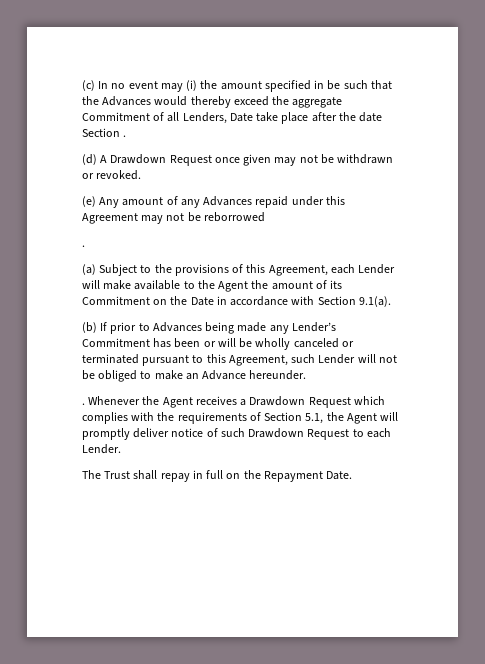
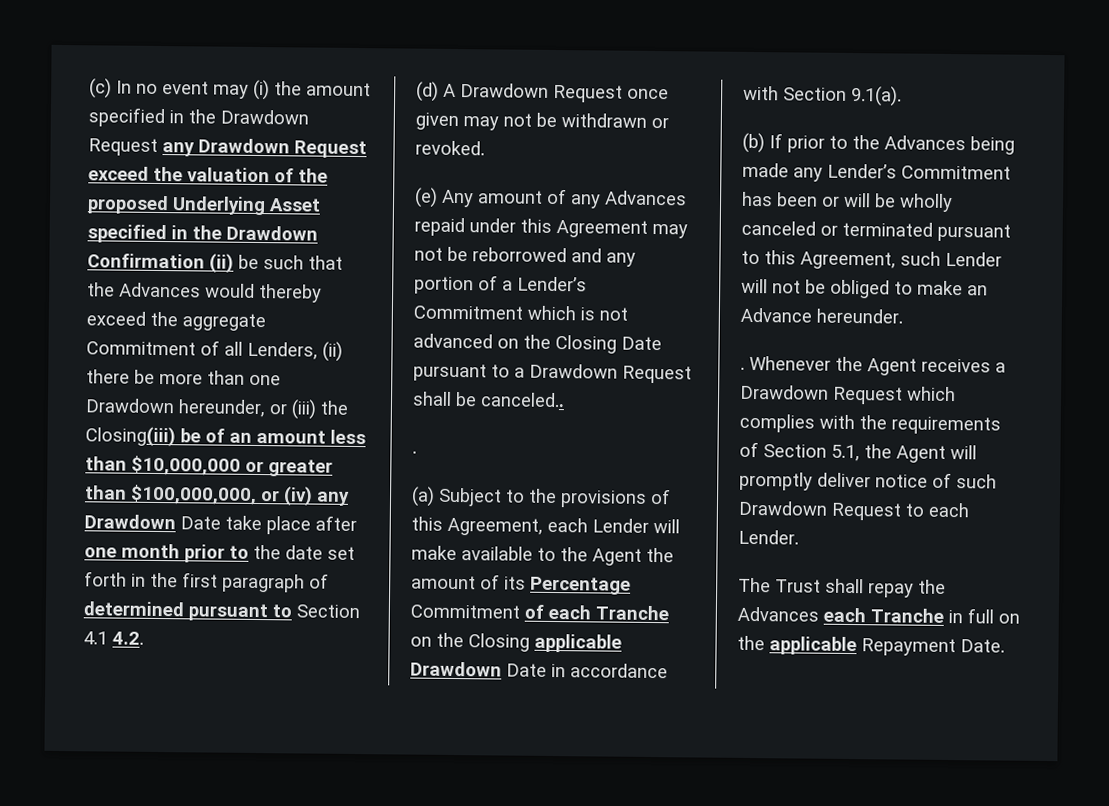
(325, 84) none -> [188,109,309,125] [88,138,367,159] [88,166,328,183] [87,195,321,216] [87,224,318,244] [87,253,234,273] the Drawdown Request any Drawdown Request exceed the valuation of the proposed Underlying Asset specified in the Drawdown Confirmation (ii)
[229,112,383,124] [82,128,127,137] Date take place after the date Section . -> [322,341,343,362] [86,369,281,386] [85,398,349,420] [85,426,366,447] [85,455,333,477] [85,484,350,506] [84,514,357,535] [84,543,355,563] [84,571,329,593] [83,601,360,622] [83,631,144,645] (ii) there be more than one Drawdown hereunder, or (iii) the Closing(iii) be of an amount less than $10,000,000 or greater than $100,000,000, or (iv) any Drawdown Date take place after one month prior to the date set forth in the first paragraph of determined pursuant to Section 4.1 4.2.
(265, 217) none -> [571,248,636,267] [414,275,587,295] [413,305,628,321] [413,333,662,354] [413,363,692,384] [412,391,565,408] and any portion of a Lender’s Commitment which is not advanced on the Closing Date pursuant to a Drawdown Request shall be canceled..
[82,296,188,305] Commitment on the -> [530,576,631,595] [410,604,669,621] [410,632,622,653] [410,661,502,677] Percentage Commitment of each Tranche on the Closing applicable Drawdown
(150, 327) none -> [852,135,880,150] the
(190, 477) none -> [918,579,946,594] [737,606,944,623] the Advances each Tranche
(261, 474) none -> [769,636,857,656] applicable

